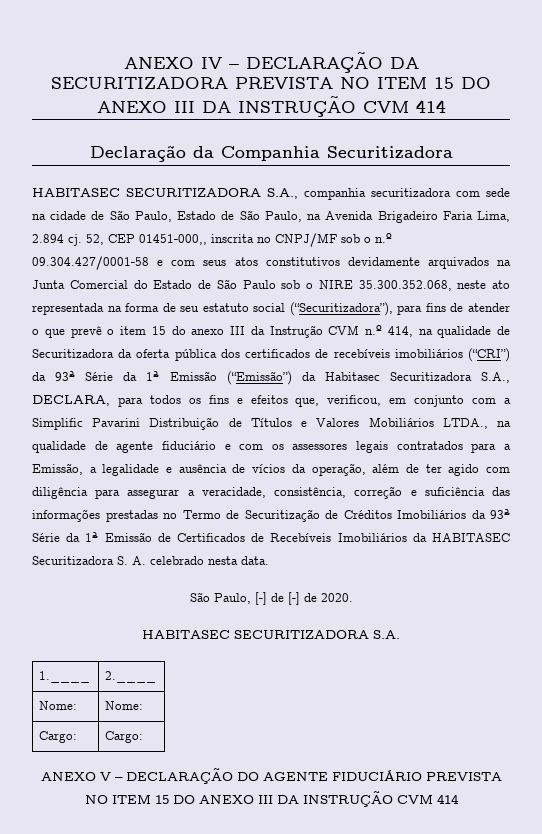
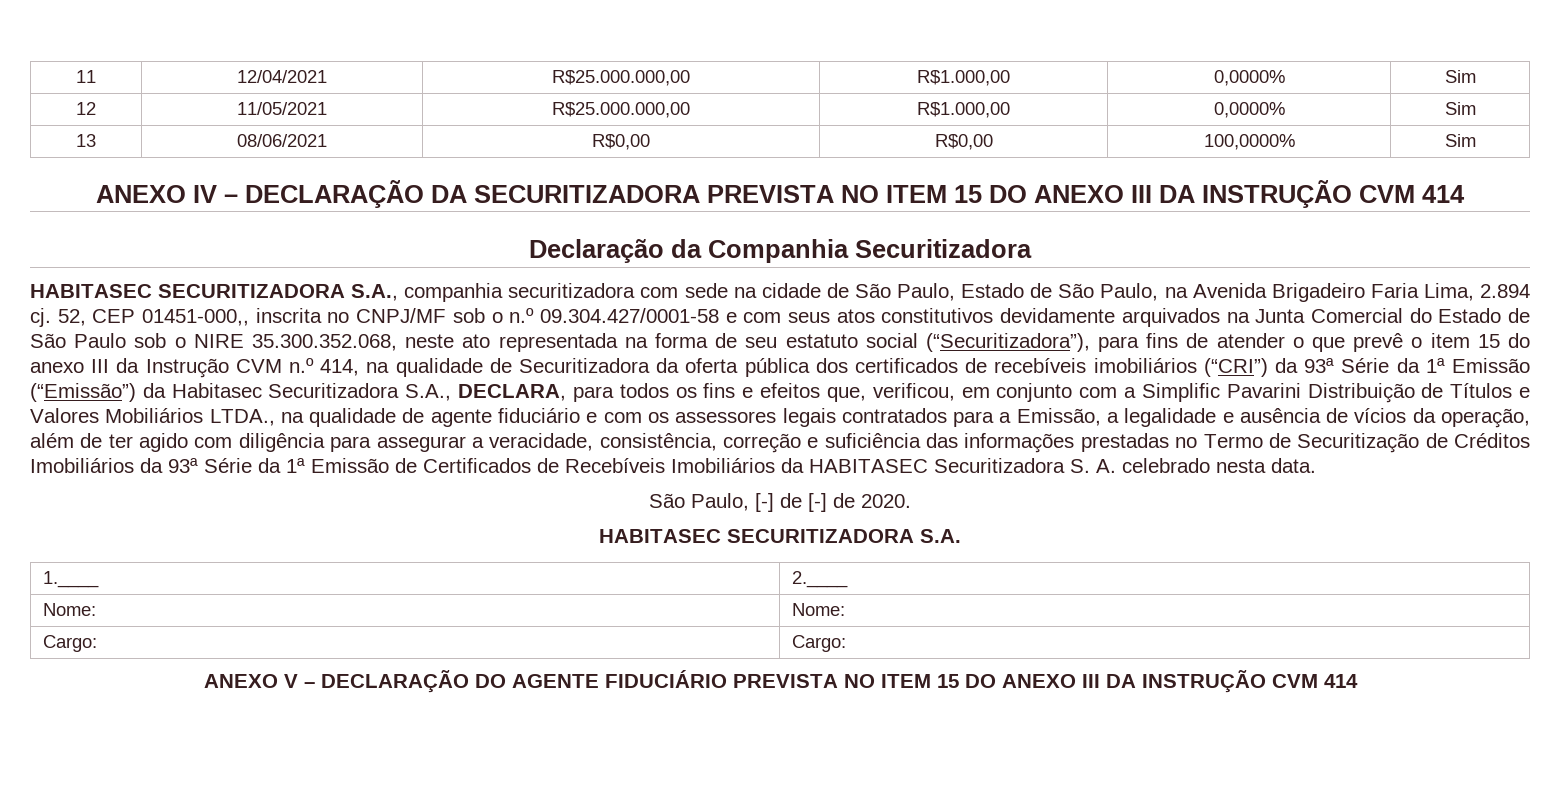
(123, 63) none -> [76,70,96,83] [237,70,327,83] [552,70,690,86] [917,70,1010,86] [1213,70,1285,86] [1444,70,1476,83] [76,102,96,115] [237,102,327,115] [552,102,690,118] [917,102,1010,118] [1213,102,1285,118] [1444,102,1476,115] [76,134,96,147] [237,134,327,147] [592,134,650,150] [934,134,993,150] [1203,134,1295,150] [1444,134,1476,147] 11 | 12/04/2021 | R$25.000.000,00 | R$1.000,00 | 0,0000% | Sim // 12 | 11/05/2021 | R$25.000.000,00 | R$1.000,00 | 0,0000% | Sim // 13 | 08/06/2021 | R$0,00 | R$0,00 | 100,0000% | Sim //

